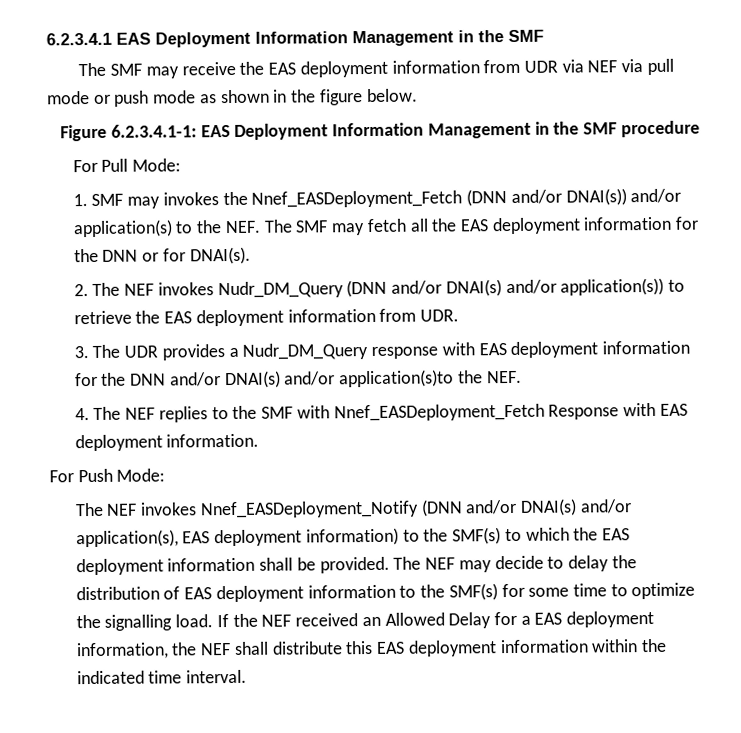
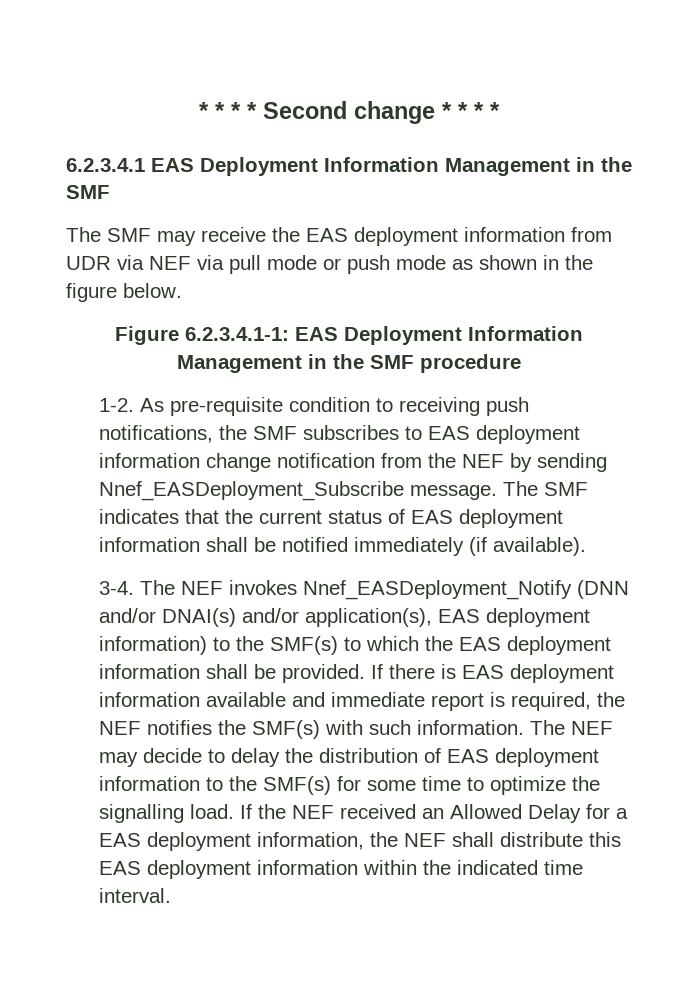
(46, 39) none -> [199,101,500,124] * * * * Second change * * * * //
[72,158,182,173] [72,188,682,209] [72,216,700,238] [73,246,251,265] [73,277,686,299] [73,308,460,327] [73,340,691,361] [74,369,522,389] [74,402,688,423] [74,433,260,452] [49,468,166,483] For Pull Mode: // 1. SMF may invokes the Nnef_EASDeployment_Fetch (DNN and/or DNAI(s)) and/or application(s) to the NEF. The SMF may fetch all the EAS deployment information for the DNN or for DNAI(s). // 2. The NEF invokes Nudr_DM_Query (DNN and/or DNAI(s) and/or application(s)) to retrieve the EAS deployment information from UDR. // 3. The UDR provides a Nudr_DM_Query response with EAS deployment information for the DNN and/or DNAI(s) and/or application(s)to the NEF. // 4. The NEF replies to the SMF with Nnef_EASDeployment_Fetch Response with EAS deployment information. // For Push Mode: // -> [99,397,530,416] [99,425,581,444] [99,453,608,472] [99,481,589,501] [99,509,564,528] [99,537,587,556] [99,581,135,595] 1-2. As pre-requisite condition to receiving push notifications, the SMF subscribes to EAS deployment information change notification from the NEF by sending Nnef_EASDeployment_Subscribe message. The SMF indicates that the current status of EAS deployment information shall be notified immediately (if available). // 3-4.
(390, 565) none -> [371,664,615,683] [99,692,626,711] [99,720,525,739] If there is EAS deployment information available and immediate report is required, the NEF notifies the SMF(s) with such information.

